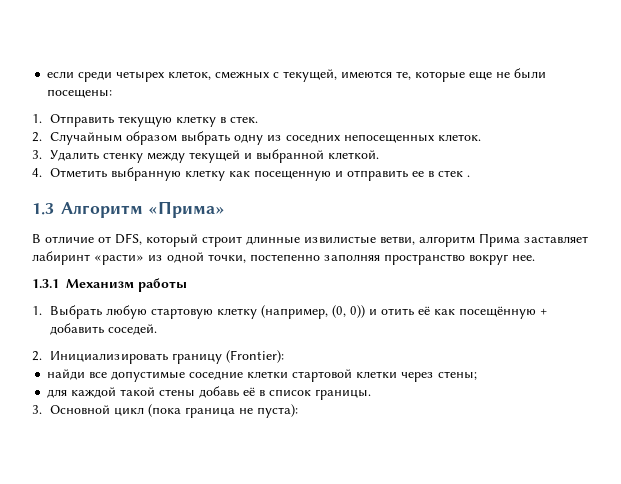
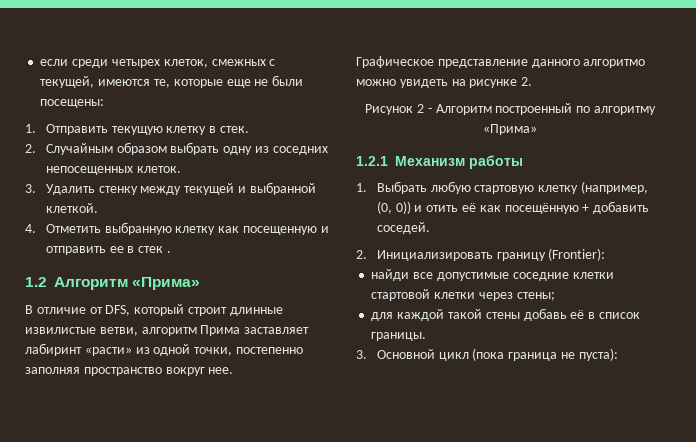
[32,203,54,215] 1.3 -> [25,277,47,287] 1.2
[32,279,59,288] 1.3.1 -> [356,56,646,68] [356,77,533,88] [365,103,656,115] [483,124,537,135] [356,156,388,166] Графическое представление данного алгоритмо можно увидеть на рисунке 2. // Рисунок 2 - Алгоритм построенный по алгоритму «Прима» // 1.2.1

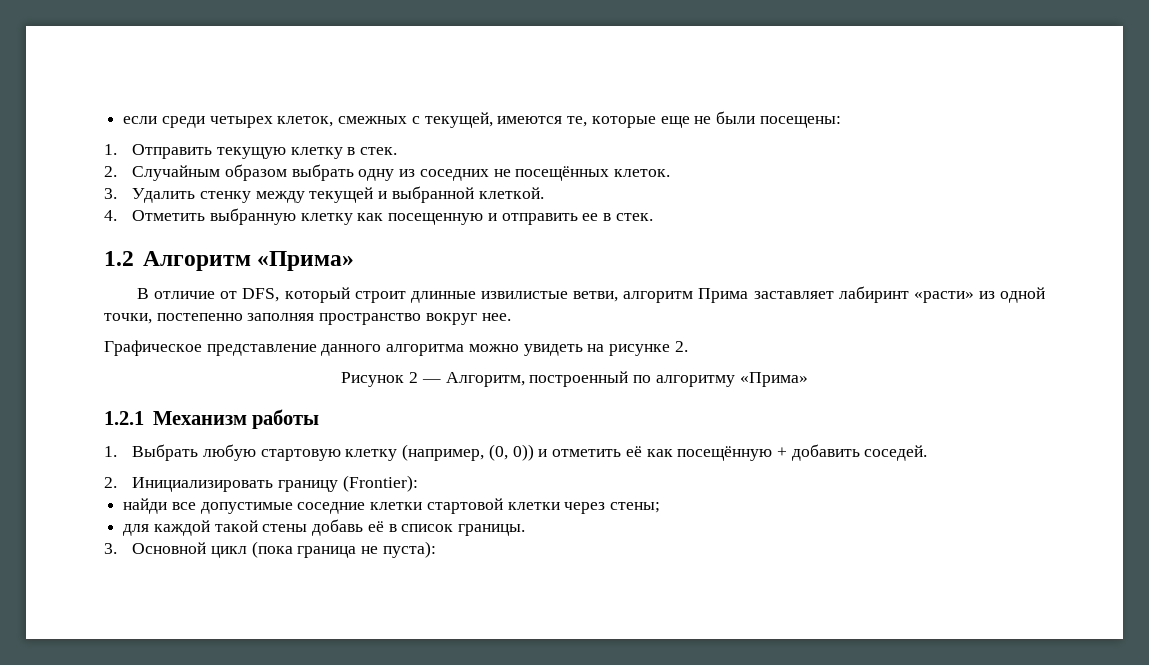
[45,166,133,175] непосещенных -> [493,166,610,181] не посещённых
[138,246,172,253] стек . -> [615,213,653,221] стек.
[583,59,646,68] алгоритмо -> [386,344,465,356] алгоритма
[427,104,492,115] - Алгоритм -> [421,372,525,387] — Алгоритм,
[426,205,459,212] отить -> [552,449,622,457] отметить

